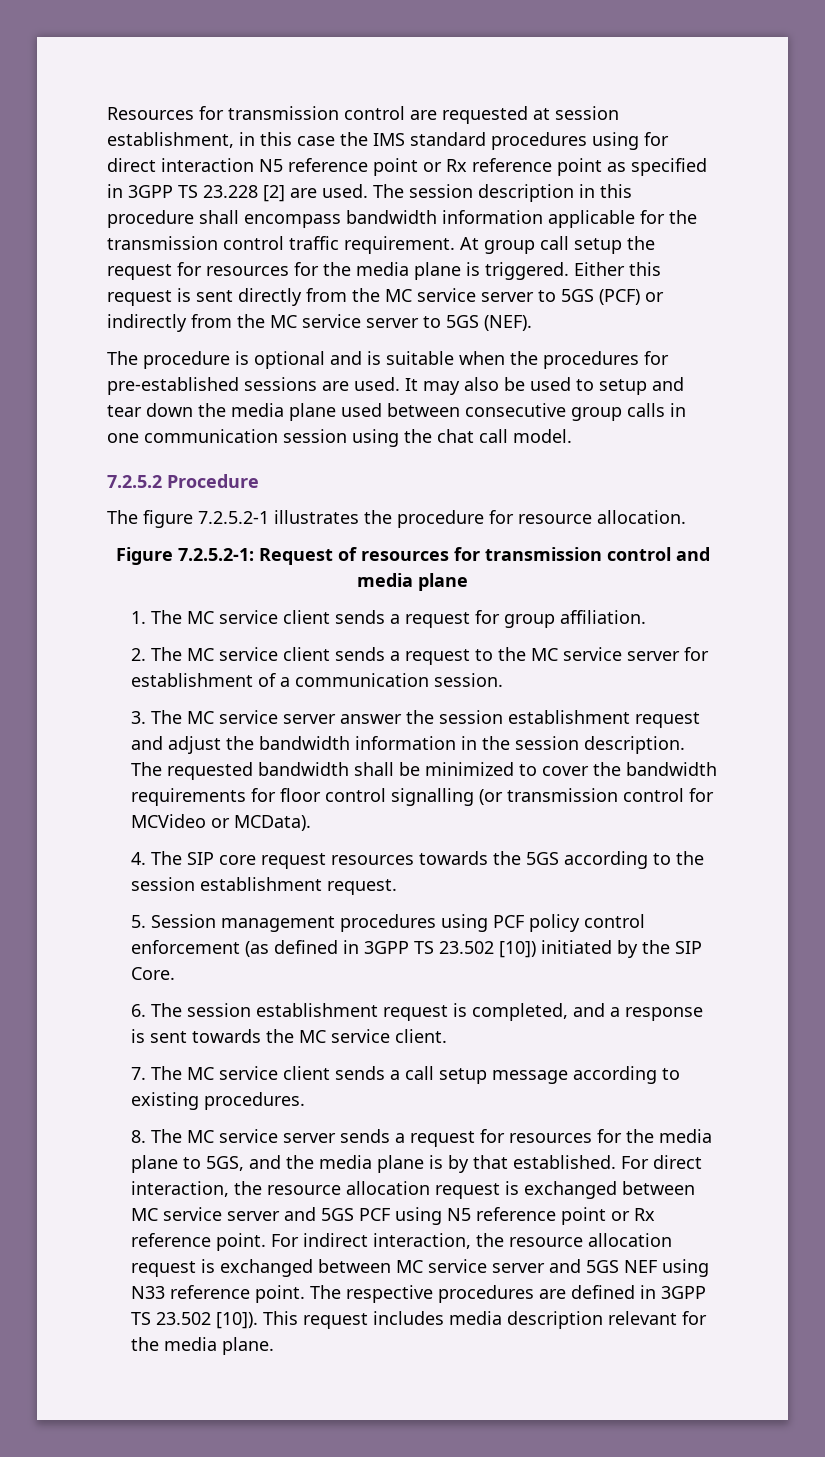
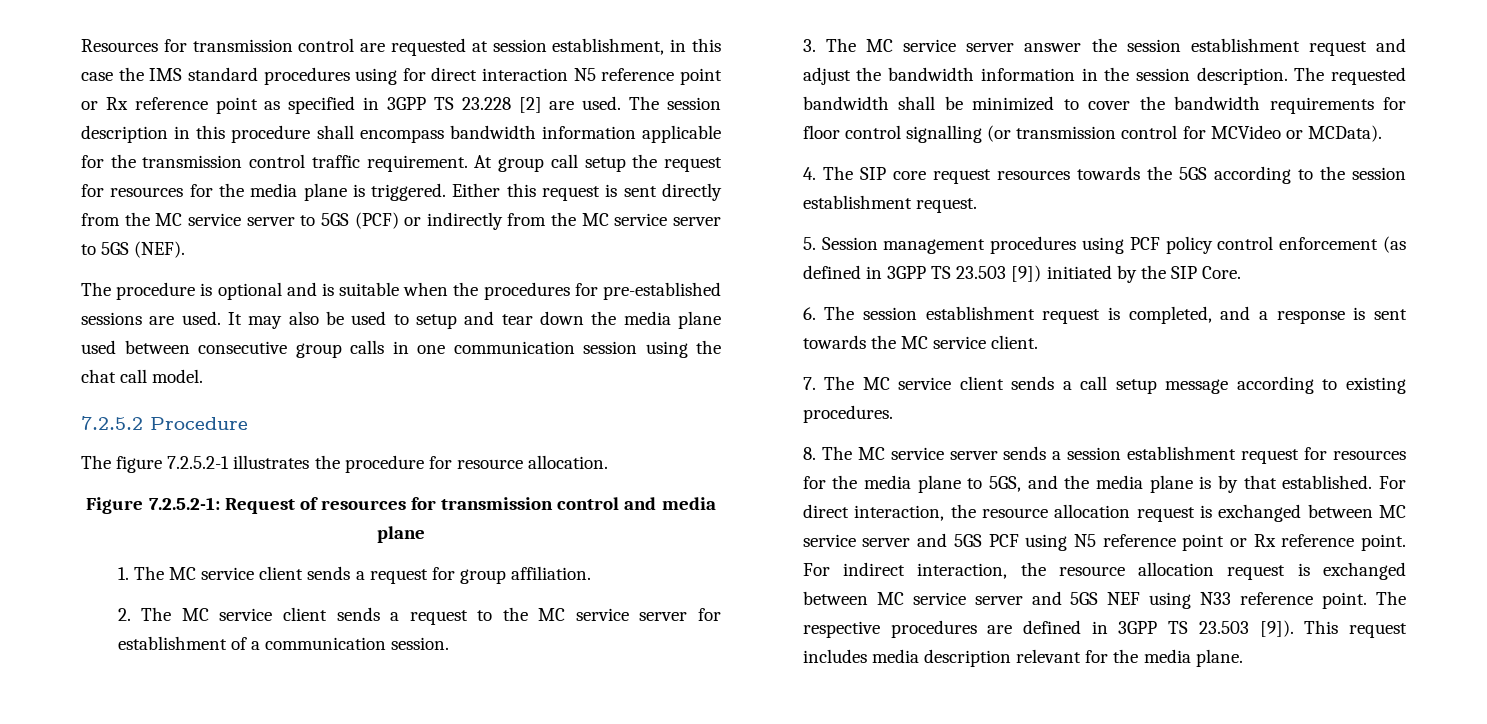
[439,941,537,958] 23.502 [10]) -> [956,265,1042,282] 23.503 [9])
(406, 1138) none -> [1067,446,1237,460] session establishment
[156,1312,259,1329] 23.502 [10]). -> [1198,620,1294,637] 23.503 [9]).

